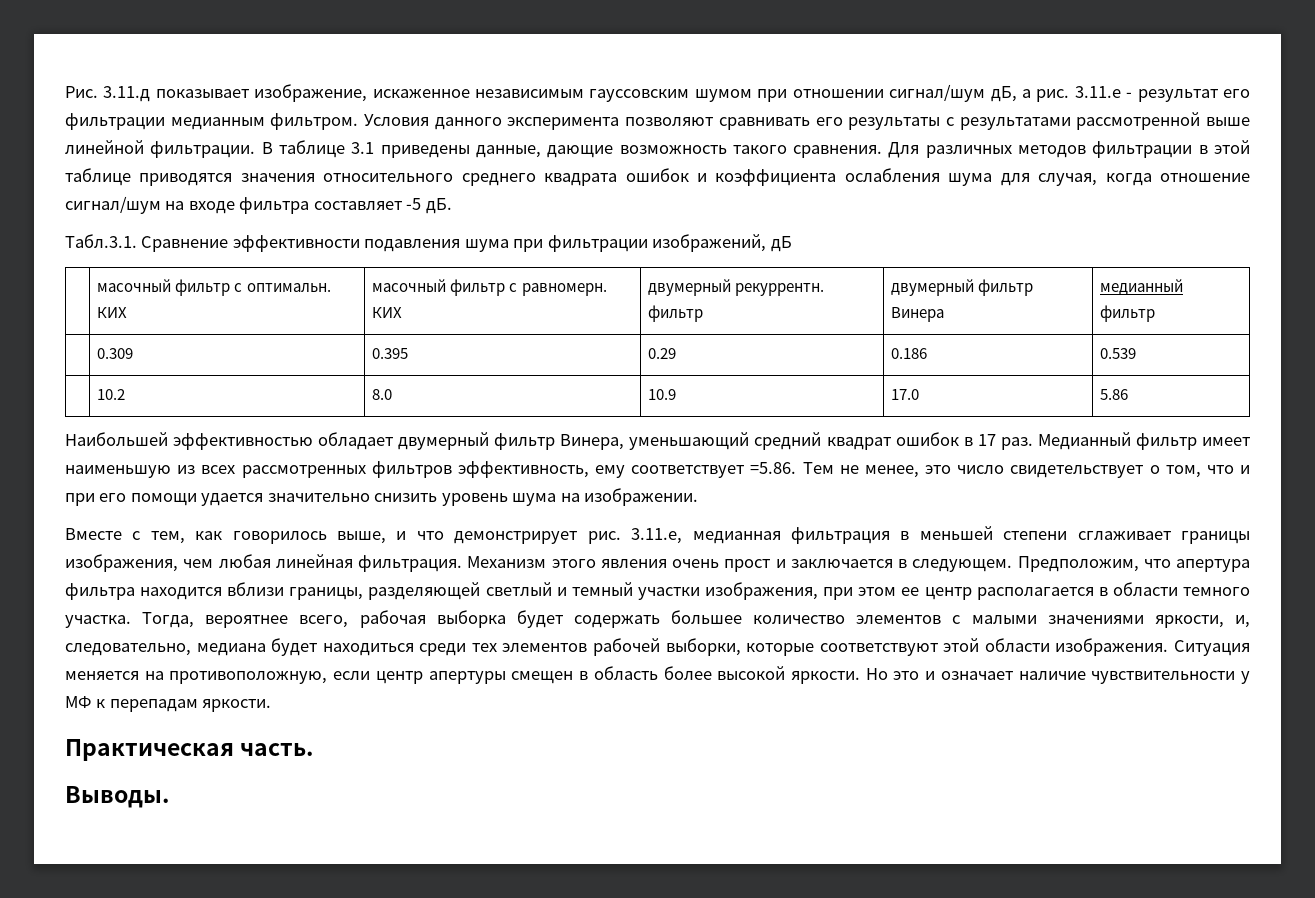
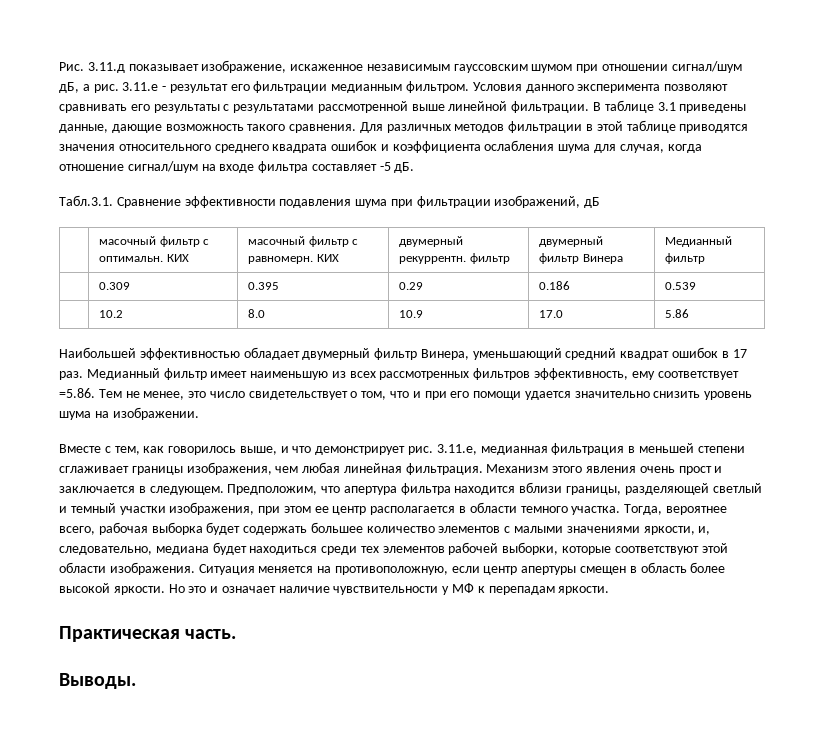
[1100,279,1184,295] медианный -> [665,236,733,247] Медианный

